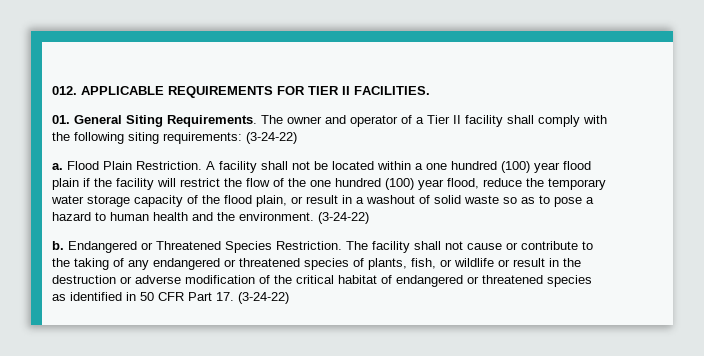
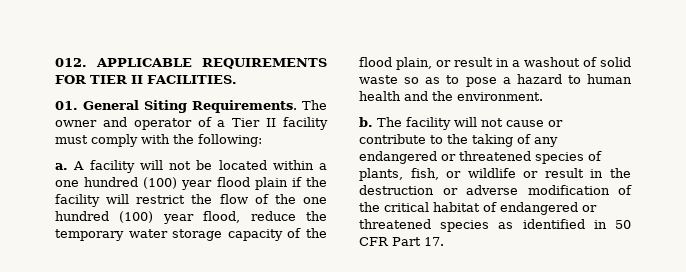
[507,115,534,124] shall -> [55,135,88,144] must
[74,132,297,144] [52,161,202,170] following siting requirements: (3-24-22) // a. Flood Plain Restriction. -> [198,134,262,147] [55,163,68,170] following: // a.
[261,161,288,170] shall -> [139,160,163,170] will
[318,212,369,224] (3-24-22) -> (543, 96) none
[68,241,342,253] Endangered or Threatened Species Restriction. -> (373, 122) none
[414,241,441,250] shall -> [454,117,477,127] will
[238,292,289,304] (3-24-22) -> (444, 241) none

